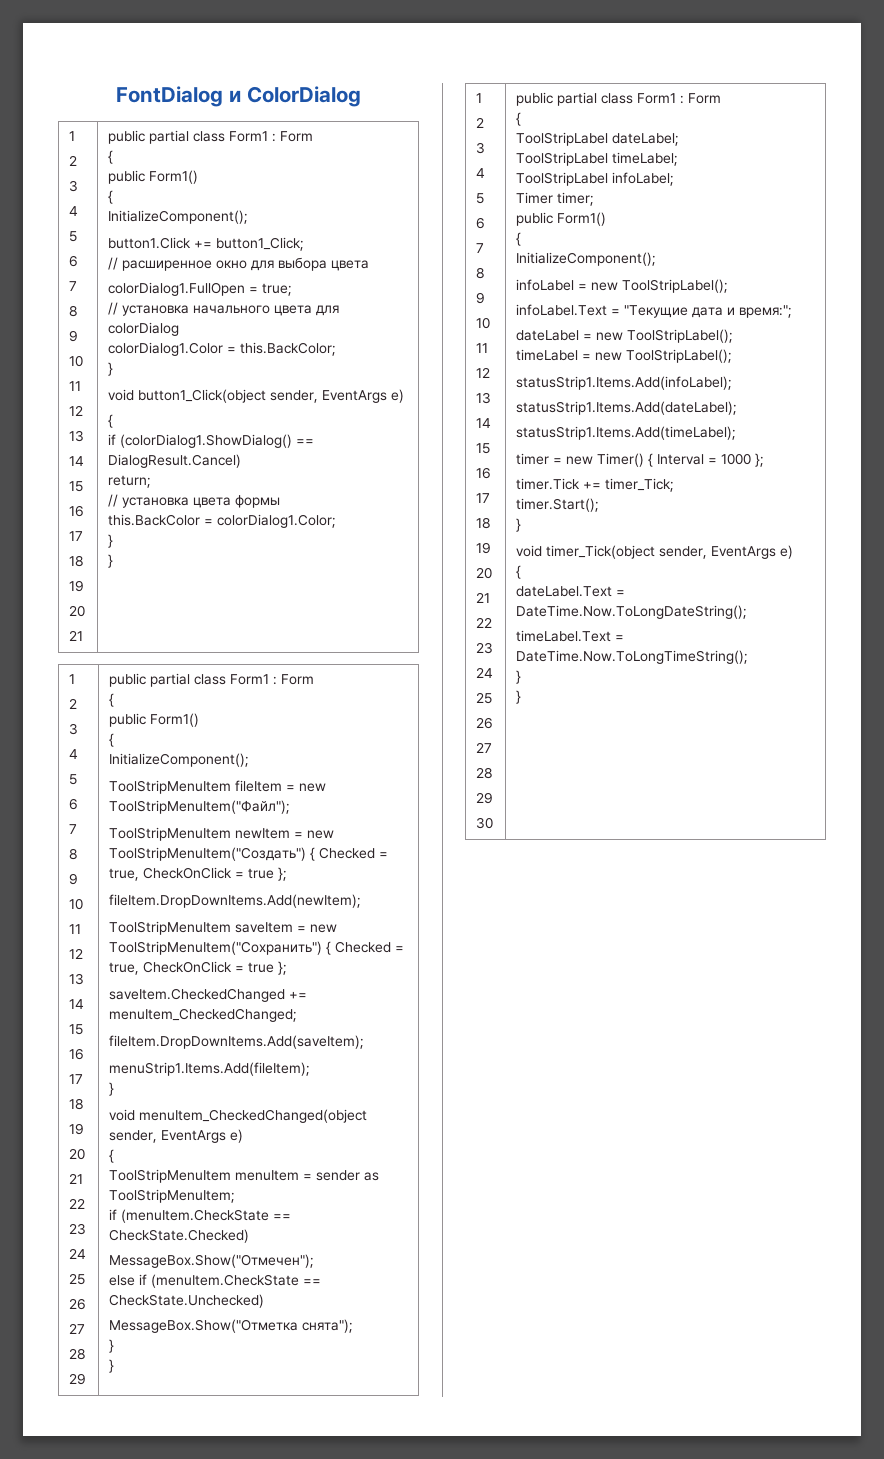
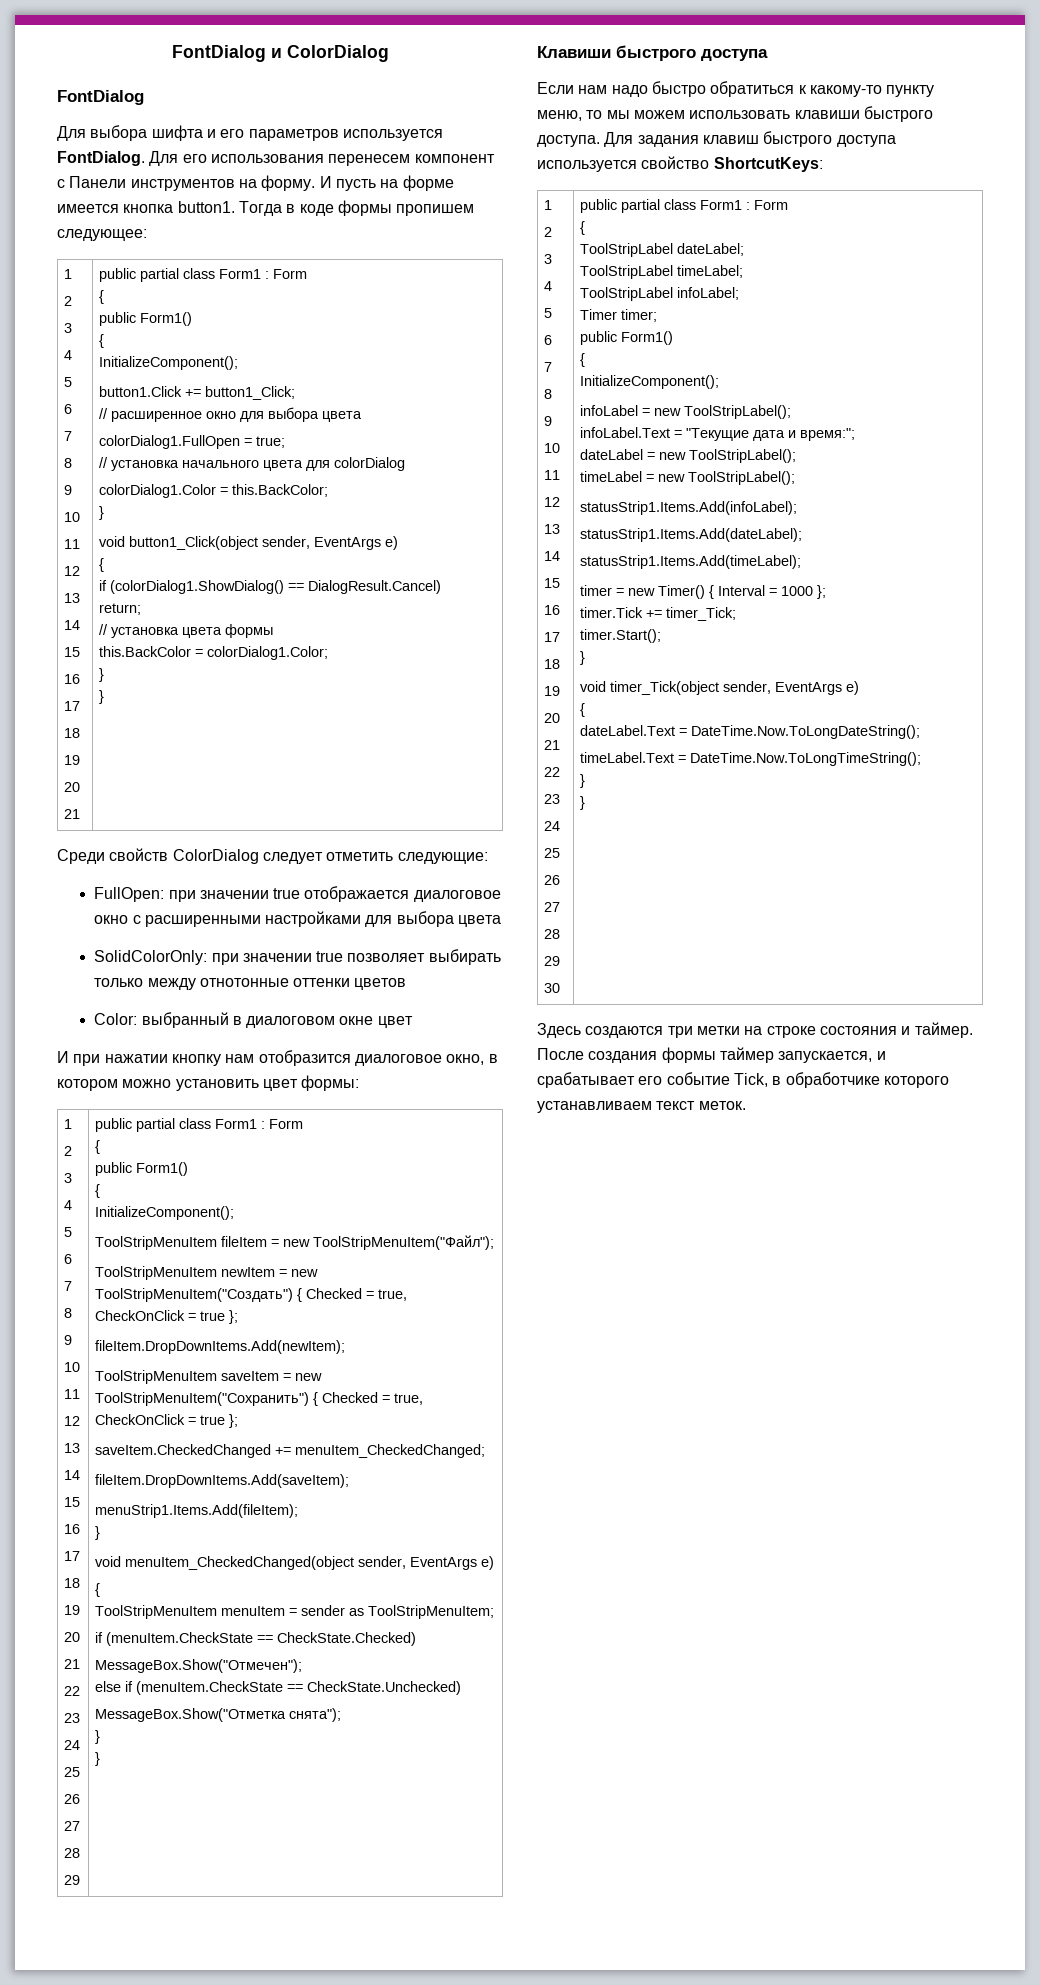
(361, 96) none -> [57,90,144,105] [57,125,443,141] [57,151,495,166] [57,175,454,191] [57,200,475,216] [57,229,147,241] // FontDialog // Для выбора шифта и его параметров используется FontDialog. Для его использования перенесем компонент с Панели инструментов на форму. И пусть на форме имеется кнопка button1. Тогда в коде формы пропишем следующее:
(114, 561) none -> [57,848,488,864] [94,886,501,902] [94,911,502,927] [94,949,501,965] [94,978,407,990] [94,1012,413,1028] [57,1050,498,1066] [57,1075,360,1091] // Среди свойств ColorDialog следует отметить следующие: // FullOpen: при значении true отображается диалоговое окно с расширенными настройками для выбора цвета // SolidColorOnly: при значении true позволяет выбирать только между отнотонные оттенки цветов // Color: выбранный в диалоговом окне цвет // И при нажатии кнопку нам отобразится диалоговое окно, в котором можно установить цвет формы:
(115, 1366) none -> [537,45,768,61] [537,81,935,97] [537,106,933,122] [537,131,896,147] [537,156,823,172] // Клавиши быстрого доступа // Если нам надо быстро обратиться к какому-то пункту меню, то мы можем использовать клавиши быстрого доступа. Для задания клавиш быстрого доступа используется свойство ShortcutKeys:
(522, 697) none -> [537,1022,973,1038] [537,1047,886,1063] [537,1072,949,1088] [537,1101,746,1113] // Здесь создаются три метки на строке состояния и таймер. После создания формы таймер запускается, и срабатывает его событие Tick, в обработчике которого устанавливаем текст меток.

